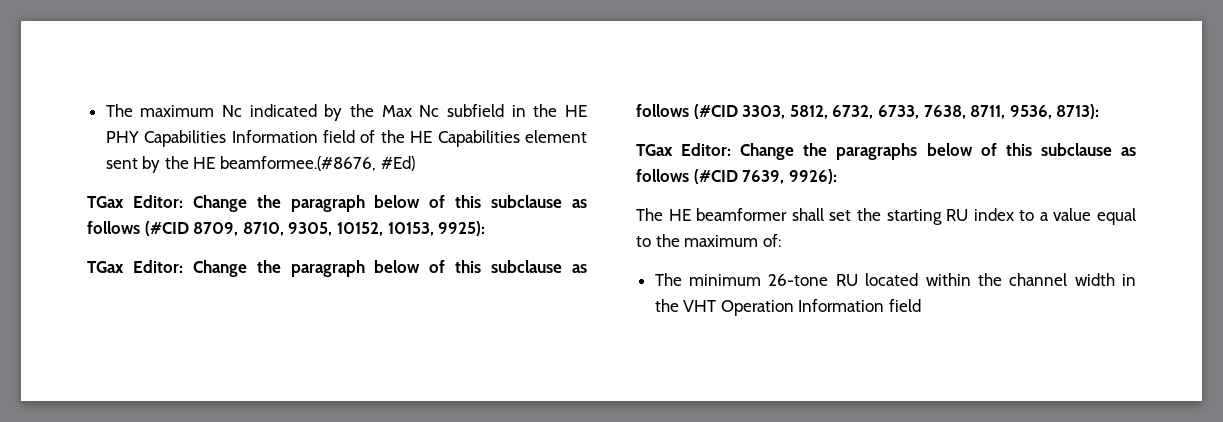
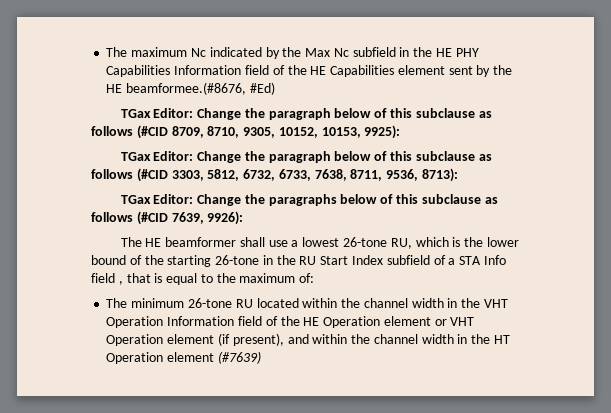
[829,208,1092,225] set the starting RU index to a value -> [268,237,519,249] [91,255,506,267] [91,273,163,285] use a lowest 26-tone RU, which is the lower bound of the starting 26-tone in the RU Start Index subfield of a STA Info field , that is
(922, 305) none -> [265,316,475,328] [106,333,510,346] [106,351,261,364] of the HE Operation element or VHT Operation element (if present), and within the channel width in the HT Operation element (#7639)

